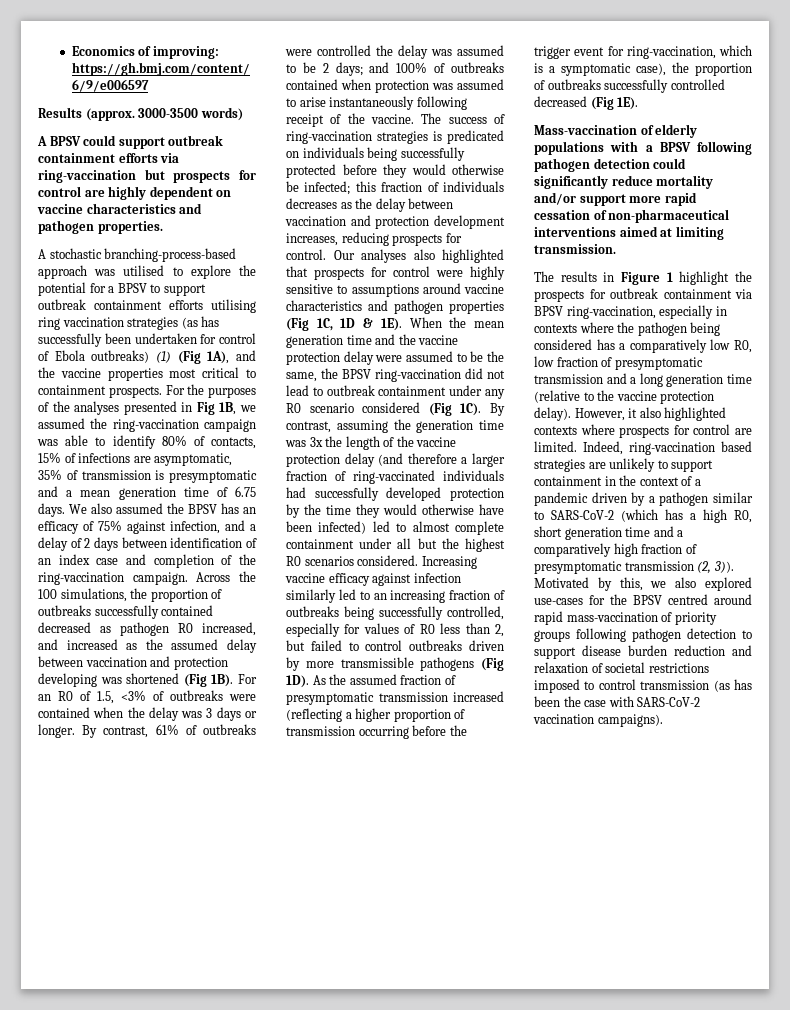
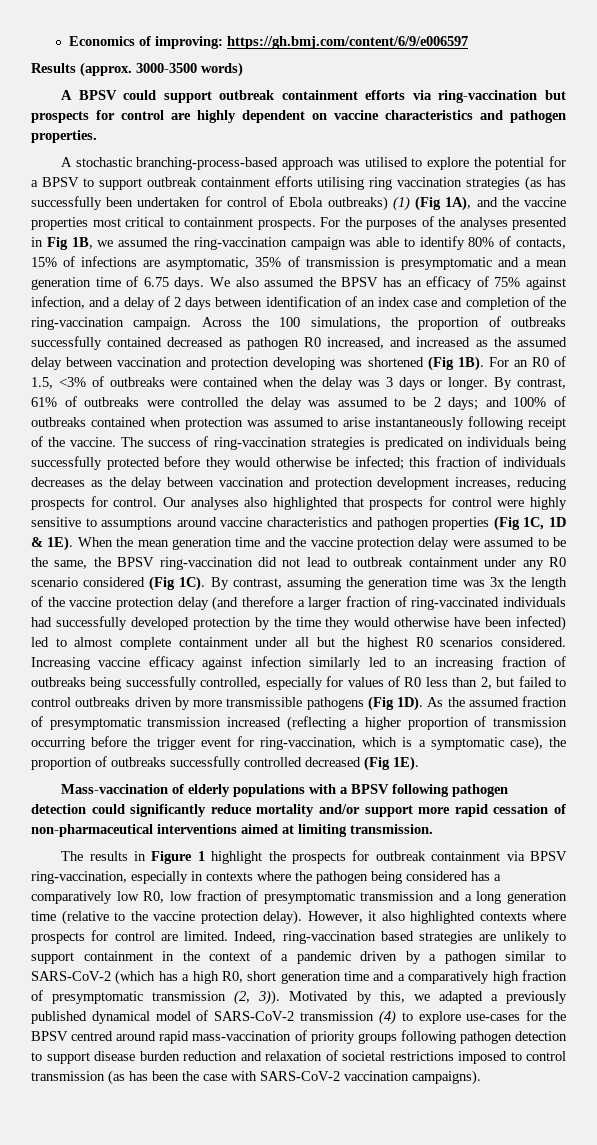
[675,577,752,591] also explored -> [438,991,567,1004] [31,1010,461,1025] adapted a previously published dynamical model of SARS-CoV-2 transmission (4) to explore

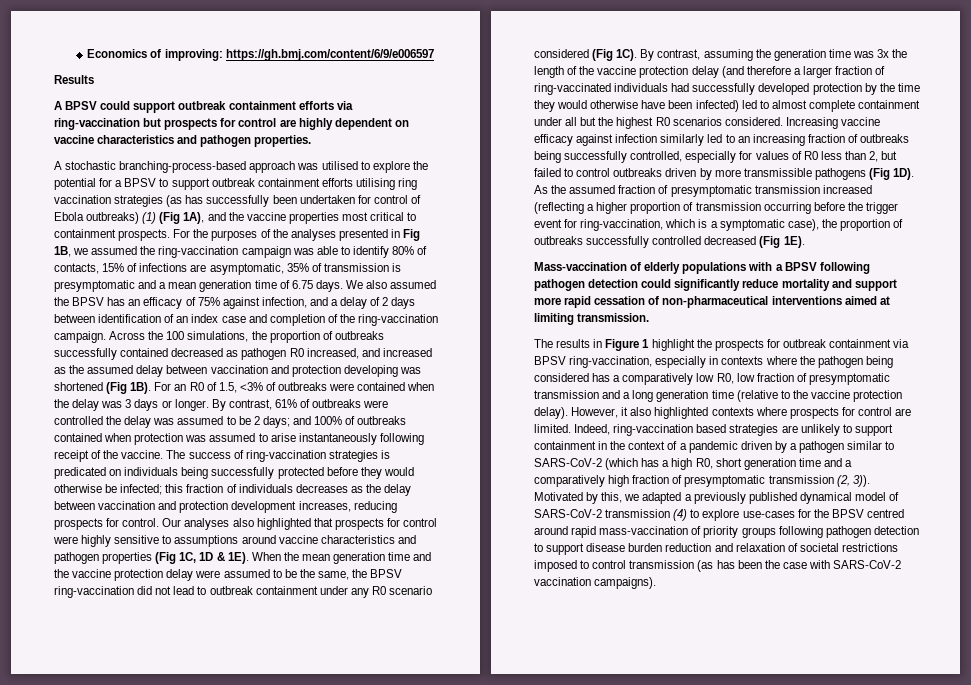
[80,62,243,77] (approx. 3000-3500 words) -> (94, 79) none
[319,804,360,814] and/or -> [831,279,852,288] and

